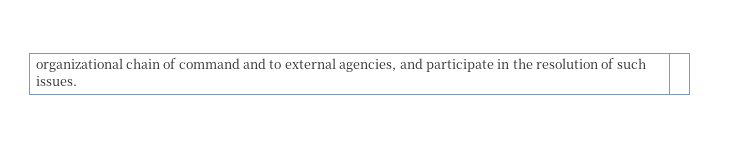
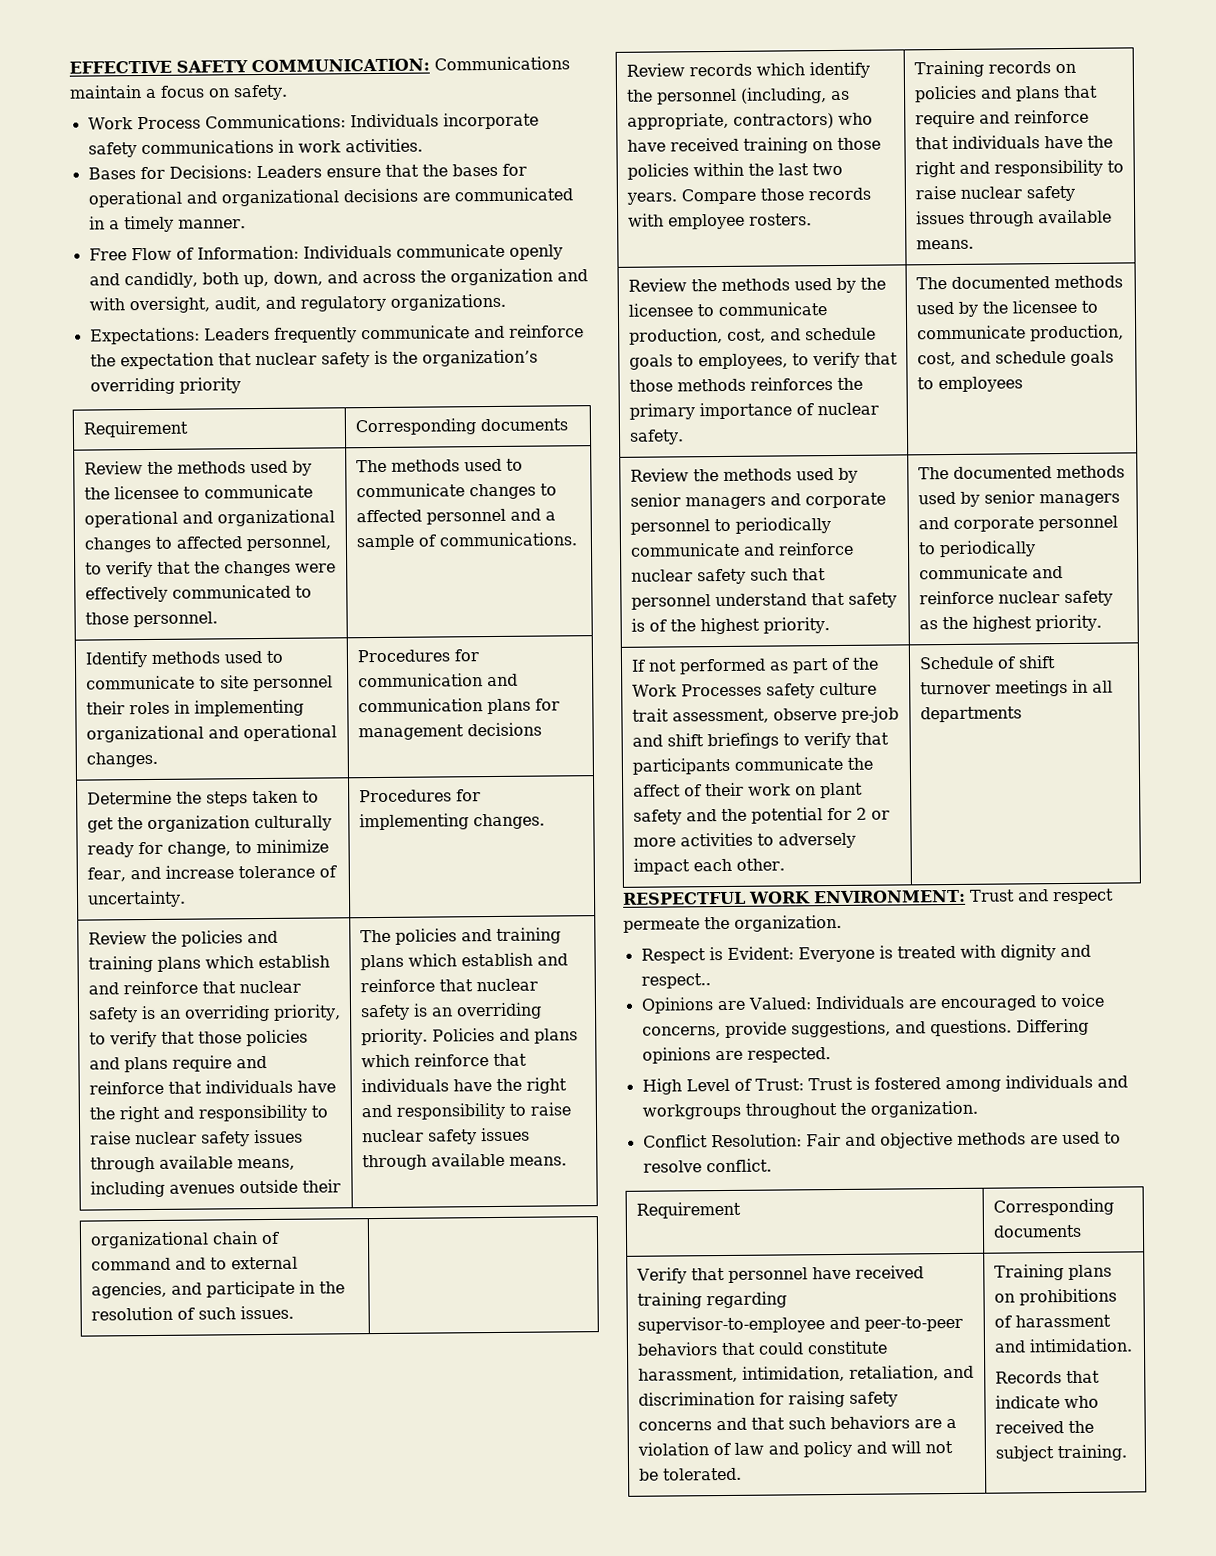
(35, 65) none -> [69,56,570,74] [69,84,288,101] [87,112,539,130] [87,138,423,158] [87,163,527,180] [87,187,573,208] [88,215,246,233] [88,243,563,261] [88,268,588,289] [88,293,506,314] [89,324,584,345] [89,349,538,370] [89,377,241,395] [82,420,189,438] [354,418,568,436] [83,460,312,476] [83,484,313,500] [83,509,335,528] [83,535,332,553] [84,560,336,578] [84,584,312,603] [84,611,218,628] [355,458,523,473] [355,483,557,500] [355,508,556,525] [355,532,577,551] [84,650,283,668] [85,675,333,692] [85,699,304,717] [85,724,337,743] [85,751,158,768] [356,649,479,663] [357,673,518,688] [357,698,560,715] [357,722,542,741] [86,790,319,807] [86,815,332,833] [86,839,329,858] [86,865,337,882] [86,890,186,908] [358,789,481,803] [358,813,545,831] [87,930,278,947] [87,954,330,973] [87,980,301,995] [87,1004,341,1023] [88,1029,308,1048] [88,1055,267,1073] [88,1079,336,1095] [88,1104,328,1123] [89,1129,303,1147] [89,1155,295,1173] [89,1179,341,1198] [359,927,561,945] [359,952,568,971] [359,978,538,993] [359,1002,542,1021] [360,1028,578,1046] [360,1053,527,1068] [360,1077,567,1094] [360,1102,571,1120] [361,1127,530,1145] [361,1152,567,1171] EFFECTIVE SAFETY COMMUNICATION: Communications maintain a focus on safety. // Work Process Communications: Individuals incorporate safety communications in work activities. // Bases for Decisions: Leaders ensure that the bases for operational and organizational decisions are communicated in a timely manner. // Free Flow of Information: Individuals communicate openly and candidly, both up, down, and across the organization and with oversight, audit, and regulatory organizations. // Expectations: Leaders frequently communicate and reinforce the expectation that nuclear safety is the organization’s overriding priority // Requirement | Corresponding documents // Review the methods used by the licensee to communicate operational and organizational changes to affected personnel, to verify that the changes were effectively communicated to those personnel. | The methods used to communicate changes to affected personnel and a sample of communications. // Identify methods used to communicate to site personnel their roles in implementing organizational and operational changes. | Procedures for communication and communication plans for management decisions // Determine the steps taken to get the organization culturally ready for change, to minimize fear, and increase tolerance of uncertainty. | Procedures for implementing changes. // Review the policies and training plans which establish and reinforce that nuclear safety is an overriding priority, to verify that those policies and plans require and reinforce that individuals have the right and responsibility to raise nuclear safety issues through available means, including avenues outside their | The policies and training plans which establish and reinforce that nuclear safety is an overriding priority. Policies and plans which reinforce that individuals have the right and responsibility to raise nuclear safety issues through available means. //
(77, 81) none -> [625,61,870,79] [625,87,850,105] [626,112,873,130] [626,137,881,154] [626,162,843,180] [625,187,871,205] [627,213,812,230] [913,60,1076,78] [913,85,1098,103] [914,109,1089,128] [914,135,1113,150] [914,159,1124,178] [914,185,1075,202] [915,209,1112,227] [915,239,974,250] [627,277,886,293] [627,302,827,317] [628,327,876,345] [628,351,898,370] [628,377,863,392] [628,402,879,420] [628,429,684,445] [915,275,1123,290] [915,299,1098,317] [916,324,1124,342] [916,350,1114,367] [916,376,1023,393] [629,467,858,483] [629,492,886,510] [629,517,831,535] [629,541,854,557] [630,568,826,585] [630,592,897,610] [630,617,830,635] [917,465,1125,480] [917,490,1120,507] [917,515,1118,532] [917,540,1036,558] [918,565,1063,580] [918,590,1113,607] [918,614,1102,632] [630,657,879,675] [631,682,877,699] [631,706,899,724] [631,731,889,750] [631,756,873,775] [632,782,863,799] [632,807,890,825] [632,832,856,849] [632,858,785,875] [918,655,1056,670] [919,679,1113,697] [919,706,1022,723] [623,888,1114,905] [623,914,842,933] [640,944,1091,964] [640,973,711,989] [640,993,1105,1014] [641,1018,1089,1038] [641,1047,831,1064] [641,1074,1128,1095] [641,1100,978,1120] [642,1131,1121,1149] [642,1158,772,1173] [635,1201,741,1219] [992,1198,1114,1216] [992,1224,1082,1238] [635,1265,924,1284] [636,1291,787,1309] [636,1315,963,1334] [636,1340,888,1356] [637,1365,974,1383] [637,1390,898,1408] [637,1415,957,1431] [636,1440,953,1458] [638,1467,742,1481] [993,1264,1112,1281] [993,1288,1117,1306] [993,1314,1111,1328] [993,1338,1133,1353] [994,1370,1100,1384] [994,1395,1099,1409] [994,1420,1094,1434] [994,1444,1127,1462] // Review records which identify the personnel (including, as appropriate, contractors) who have received training on those policies within the last two years. Compare those records with employee rosters. | Training records on policies and plans that require and reinforce that individuals have the right and responsibility to raise nuclear safety issues through available means. // Review the methods used by the licensee to communicate production, cost, and schedule goals to employees, to verify that those methods reinforces the primary importance of nuclear safety. | The documented methods used by the licensee to communicate production, cost, and schedule goals to employees // Review the methods used by senior managers and corporate personnel to periodically communicate and reinforce nuclear safety such that personnel understand that safety is of the highest priority. | The documented methods used by senior managers and corporate personnel to periodically communicate and reinforce nuclear safety as the highest priority. // If not performed as part of the Work Processes safety culture trait assessment, observe pre-job and shift briefings to verify that participants communicate the affect of their work on plant safety and the potential for 2 or more activities to adversely impact each other. | Schedule of shift turnover meetings in all departments // RESPECTFUL WORK ENVIRONMENT: Trust and respect permeate the organization. // Respect is Evident: Everyone is treated with dignity and respect.. // Opinions are Valued: Individuals are encouraged to voice concerns, provide suggestions, and questions. Differing opinions are respected. // High Level of Trust: Trust is fostered among individuals and workgroups throughout the organization. // Conflict Resolution: Fair and objective methods are used to resolve conflict. // Requirement | Corresponding documents // Verify that personnel have received training regarding supervisor-to-employee and peer-to-peer behaviors that could constitute harassment, intimidation, retaliation, and discrimination for raising safety concerns and that such behaviors are a violation of law and policy and will not be tolerated. | Training plans on prohibitions of harassment and intimidation. // Records that indicate who received the subject training.

